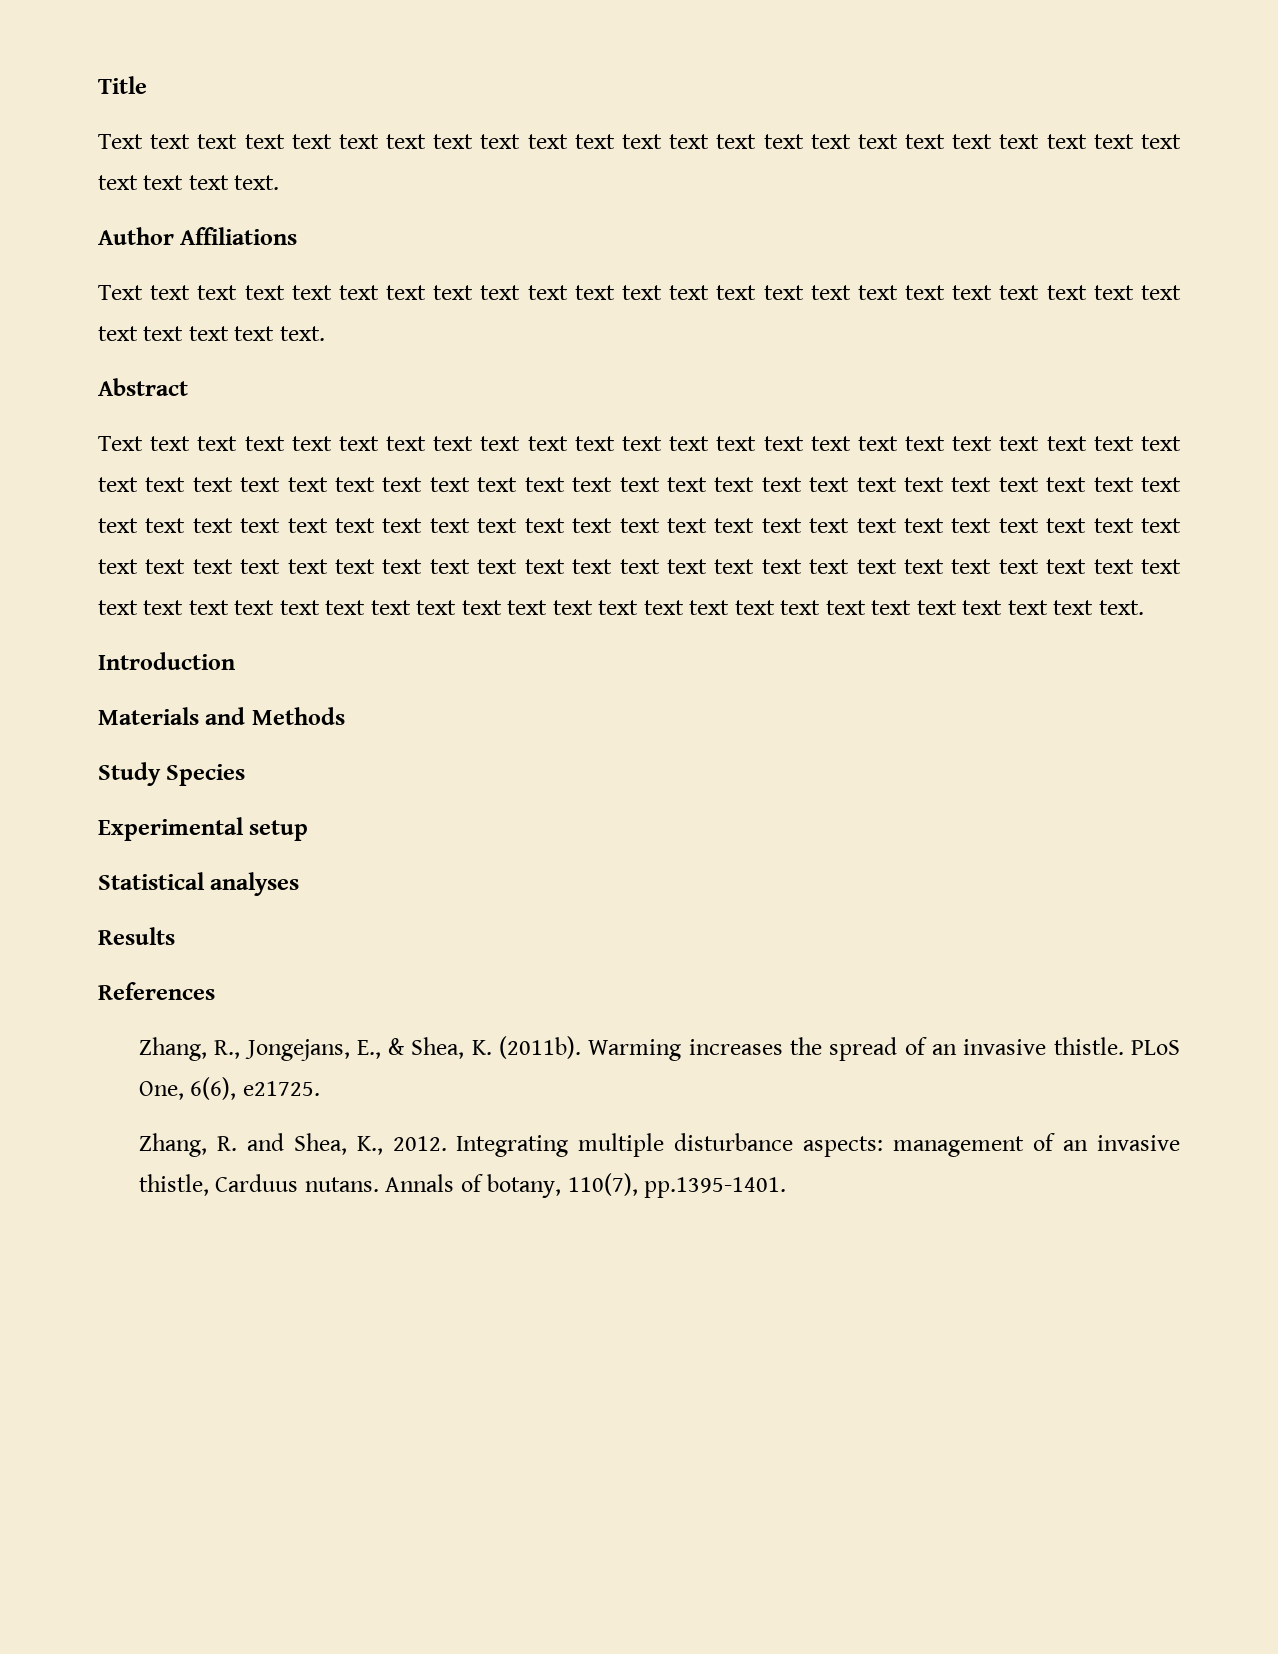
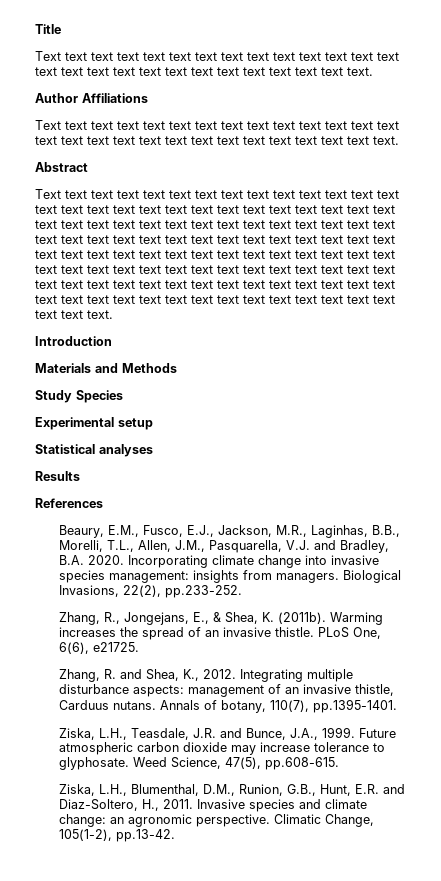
(215, 991) none -> [58,525,400,538] [58,540,389,553] [58,555,379,568] [58,570,401,583] [58,585,242,598] // Beaury, E.M., Fusco, E.J., Jackson, M.R., Laginhas, B.B., Morelli, T.L., Allen, J.M., Pasquarella, V.J. and Bradley, B.A. 2020. Incorporating climate change into invasive species management: insights from managers. Biological Invasions, 22(2), pp.233-252.
(787, 1187) none -> [58,727,396,740] [58,742,385,755] [58,757,339,770] [58,784,405,796] [58,799,367,812] [58,814,374,827] [58,829,175,842] // Ziska, L.H., Teasdale, J.R. and Bunce, J.A., 1999. Future atmospheric carbon dioxide may increase tolerance to glyphosate. Weed Science, 47(5), pp.608-615. // Ziska, L.H., Blumenthal, D.M., Runion, G.B., Hunt, E.R. and Diaz-Soltero, H., 2011. Invasive species and climate change: an agronomic perspective. Climatic Change, 105(1-2), pp.13-42.

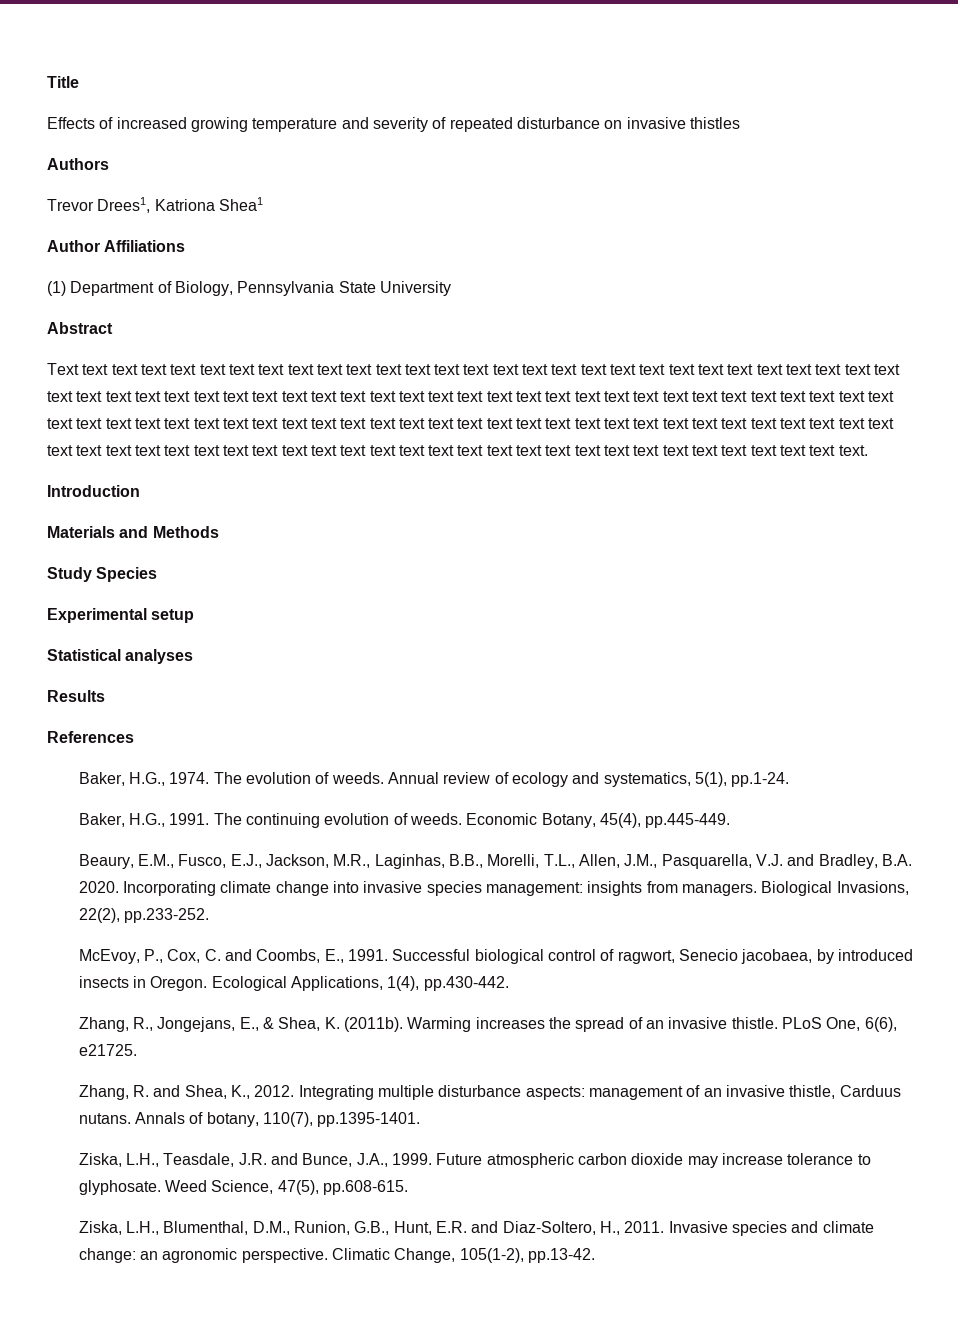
[35,51,399,61] [35,67,373,76] [35,93,148,103] [35,120,399,130] [35,136,399,145] Text text text text text text text text text text text text text text text text text text text text text text text text text text text. // Author Affiliations // Text text text text text text text text text text text text text text text text text text text text text text text text text text text text. -> [47,117,740,132] [47,158,109,170] [47,197,263,213] [47,240,186,252] [47,281,451,296] Effects of increased growing temperature and severity of repeated disturbance on invasive thistles // Authors // Trevor Drees1, Katriona Shea1 // Author Affiliations // (1) Department of Biology, Pennsylvania State University
(103, 503) none -> [78,772,790,787] [78,813,731,828] // Baker, H.G., 1974. The evolution of weeds. Annual review of ecology and systematics, 5(1), pp.1-24. // Baker, H.G., 1991. The continuing evolution of weeds. Economic Botany, 45(4), pp.445-449.
(242, 591) none -> [78,949,913,964] [78,976,509,991] // McEvoy, P., Cox, C. and Coombs, E., 1991. Successful biological control of ragwort, Senecio jacobaea, by introduced insects in Oregon. Ecological Applications, 1(4), pp.430-442.

